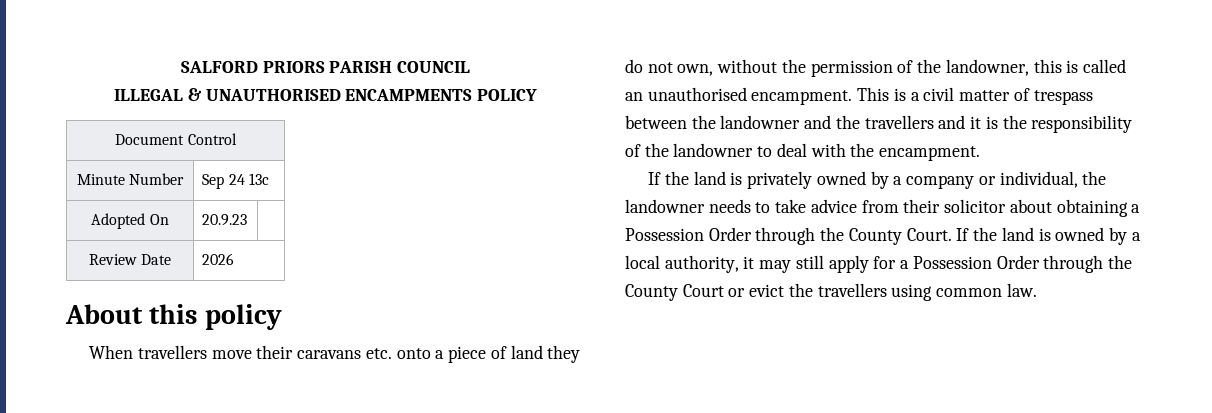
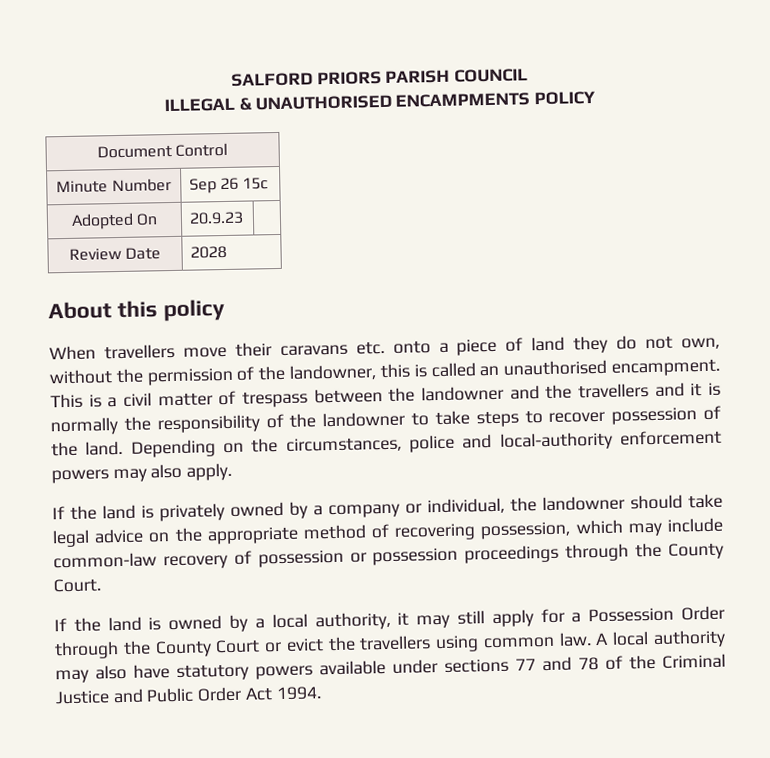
[228,173,269,185] 24 13c -> [220,177,269,191] 26 15c
[202,253,235,265] 2026 -> [189,245,227,259] 2028
(998, 122) none -> [50,417,118,436] normally
[776,143,981,161] deal with the encampment. -> [434,405,721,428] [51,429,723,458] [51,462,233,484] take steps to recover possession of the land. Depending on the circumstances, police and local-authority enforcement powers may also apply.
[708,199,1141,217] [625,227,752,241] needs to take advice from their solicitor about obtaining a Possession Order -> [630,493,723,510] [52,517,723,548] [53,544,560,570] should take legal advice on the appropriate method of recovering possession, which may include common-law recovery of possession or possession proceedings
(952, 234) none -> (101, 585) //
(1037, 290) none -> [595,629,726,648] [55,653,726,684] [55,686,322,705] A local authority may also have statutory powers available under sections 77 and 78 of the Criminal Justice and Public Order Act 1994.

